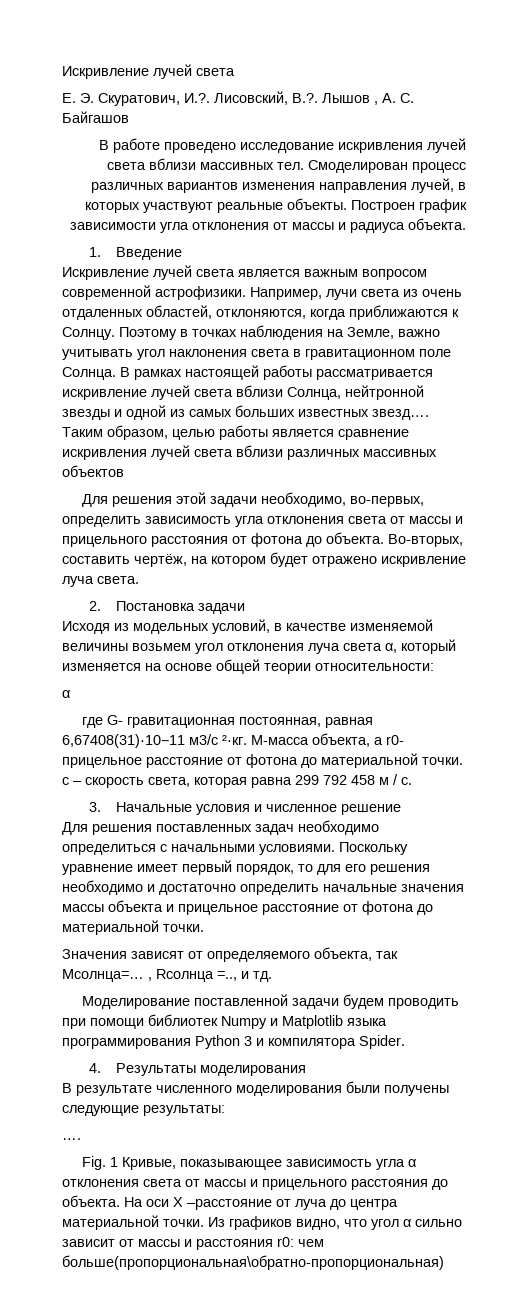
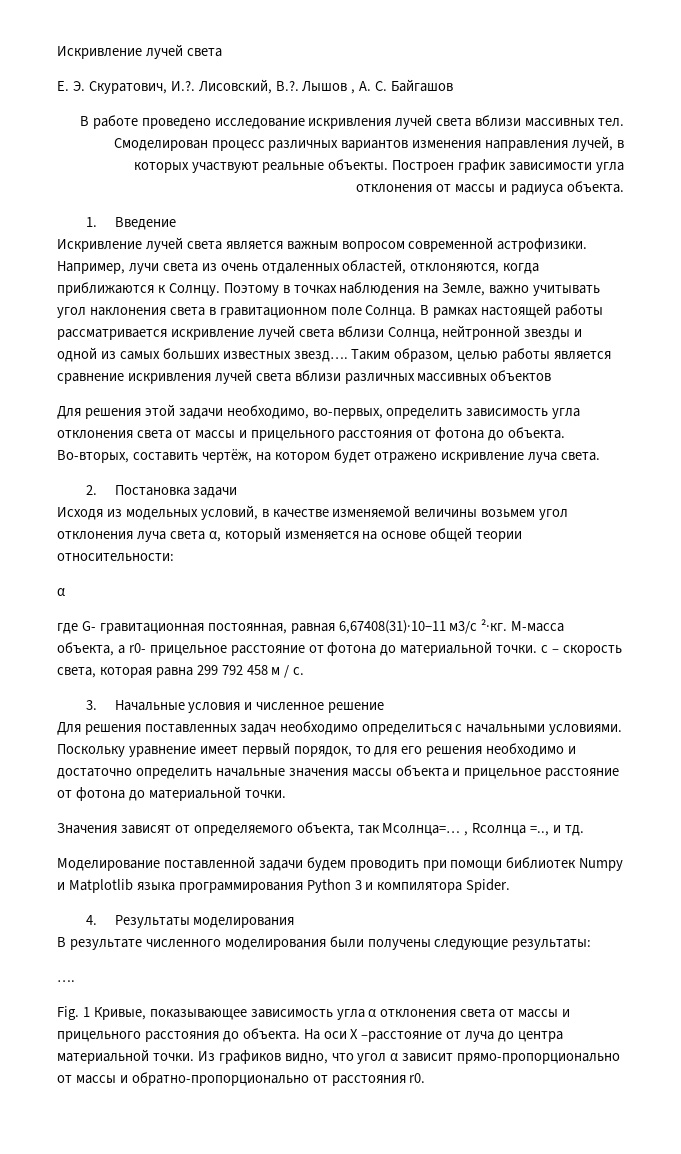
[415,1219,462,1227] [62,1237,324,1250] [62,1255,444,1270] сильно зависит от массы и расстояния r0: чем больше(пропорциональная\обратно-пропорциональная) -> [402,1053,621,1064] [57,1072,426,1086] зависит прямо-пропорционально от массы и обратно-пропорционально от расстояния r0.

